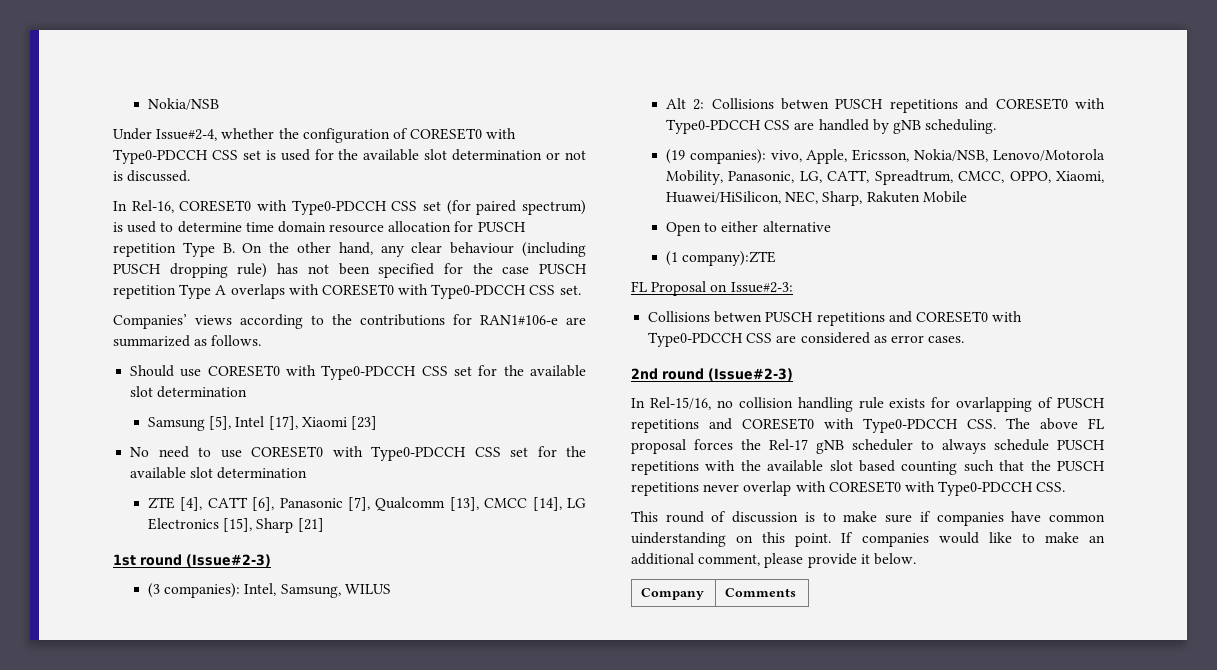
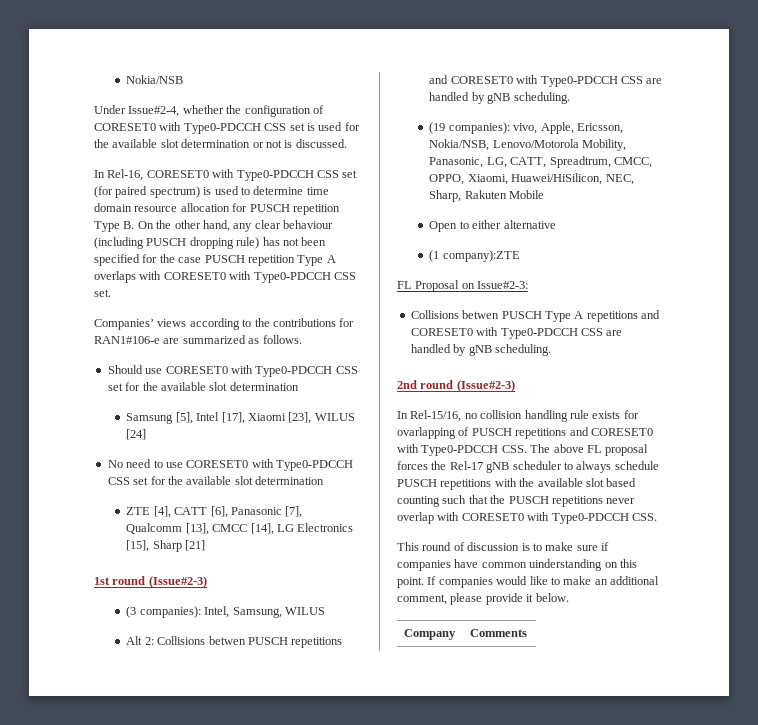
[350,416,377,430] [23] -> [288,412,355,424] [126,429,147,440] [23], WILUS [24]
[816,311,1023,326] [648,332,965,347] repetitions and CORESET0 with Type0-PDCCH CSS are considered as error cases. -> [544,310,660,322] [410,327,623,339] [410,344,551,356] Type A repetitions and CORESET0 with Type0-PDCCH CSS are handled by gNB scheduling.

